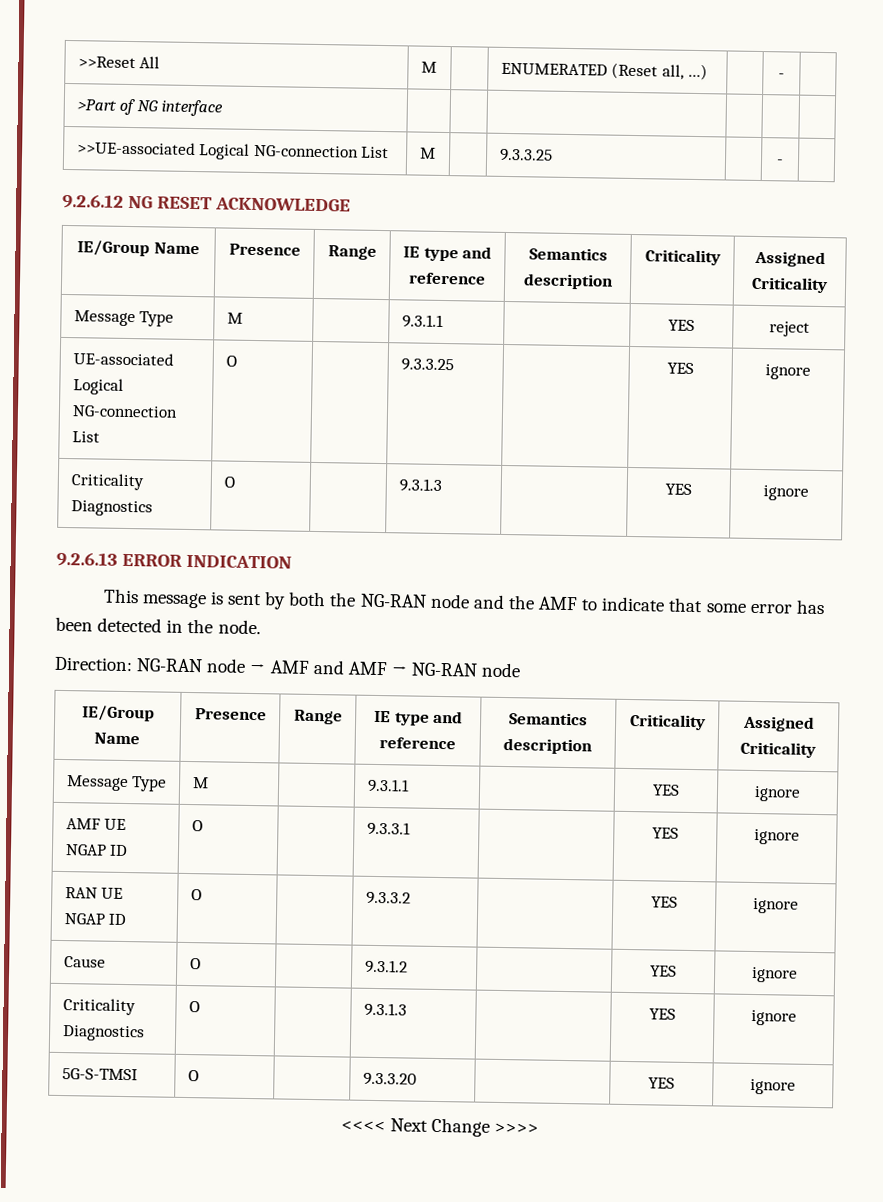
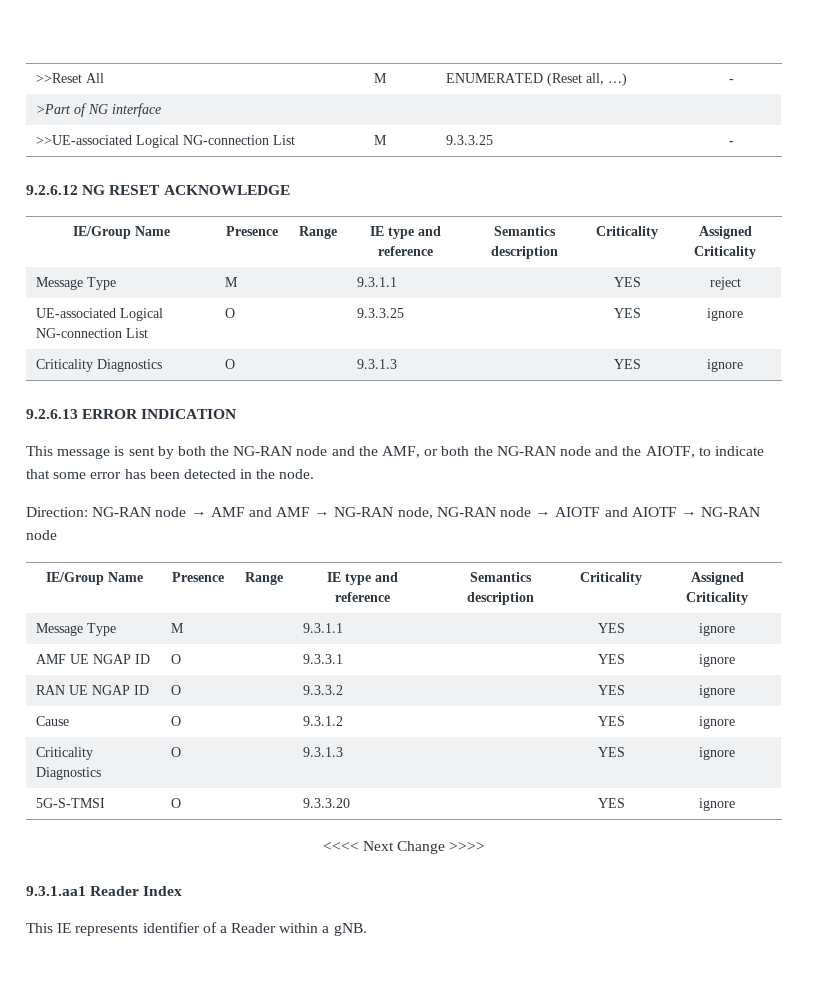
[538,596,579,611] AMF -> [382,446,695,458] AMF, or both the NG-RAN node and the AIOTF,
(479, 669) none -> [397,507,761,519] node, NG-RAN node → AIOTF and AIOTF → NG-RAN
(540, 1128) none -> [26,886,183,896] [26,922,367,936] // 9.3.1.aa1 Reader Index // This IE represents identifier of a Reader within a gNB.

